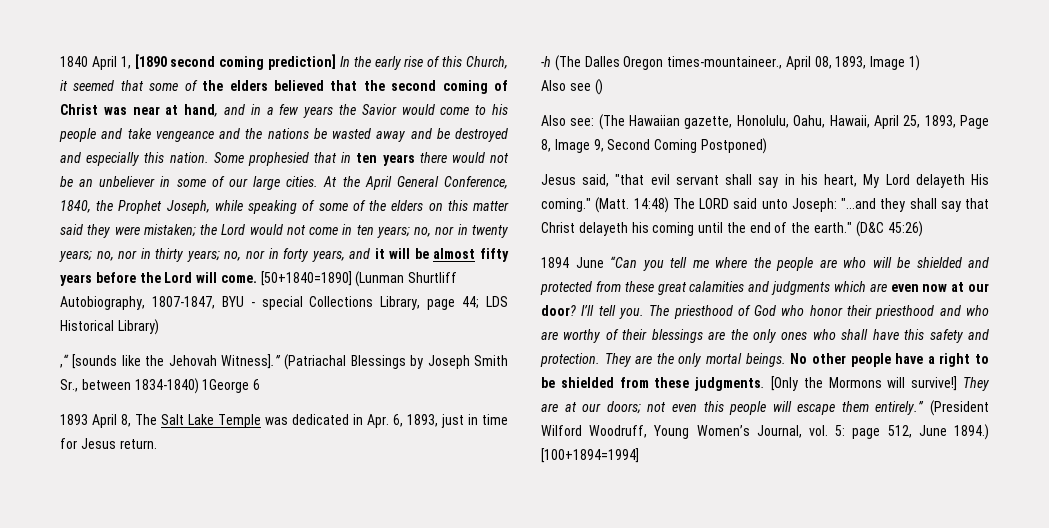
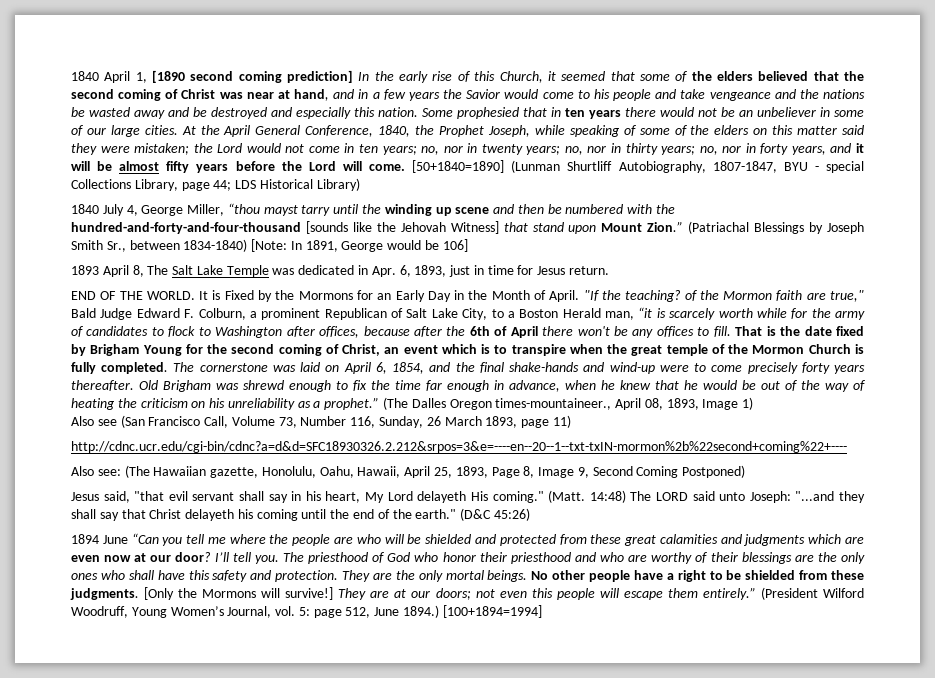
[60,354,281,369] ,“ [sounds like the Jehovah Witness].” -> [71,203,676,216] [71,221,684,234] 1840 July 4, George Miller, “thou mayst tarry until the winding up scene and then be numbered with the hundred-and-forty-and-four-thousand [sounds like the Jehovah Witness] that stand upon Mount Zion.”
[202,379,261,393] 1George 6 -> [251,239,468,252] [Note: In 1891, George would be 106]
[541,56,551,67] -h -> [71,290,865,302] [71,307,865,320] [71,326,865,338] [71,344,864,356] [71,362,865,374] [71,380,865,392] [71,397,380,410] END OF THE WORLD. It is Fixed by the Mormons for an Early Day in the Month of April. "If the teaching? of the Mormon faith are true," Bald Judge Edward F. Colburn, a prominent Republican of Salt Lake City, to a Boston Herald man, “it is scarcely worth while for the army of candidates to flock to Washington after offices, because after the 6th of April there won't be any offices to fill. That is the date fixed by Brigham Young for the second coming of Christ, an event which is to transpire when the great temple of the Mormon Church is fully completed. The cornerstone was laid on April 6, 1854, and the final shake-hands and wind-up were to come precisely forty years thereafter. Old Brigham was shrewd enough to fix the time far enough in advance, when he knew that he would be out of the way of heating the criticism on his unreliability as a prophet.”
[594,79,603,95] () -> [120,415,571,428] [71,441,847,453] (San Francisco Call, Volume 73, Number 116, Sunday, 26 March 1893, page 11) // http://cdnc.ucr.edu/cgi-bin/cdnc?a=d&d=SFC18930326.2.212&srpos=3&e=----en--20--1--txt-txIN-mormon%2b%22second+coming%22+----

